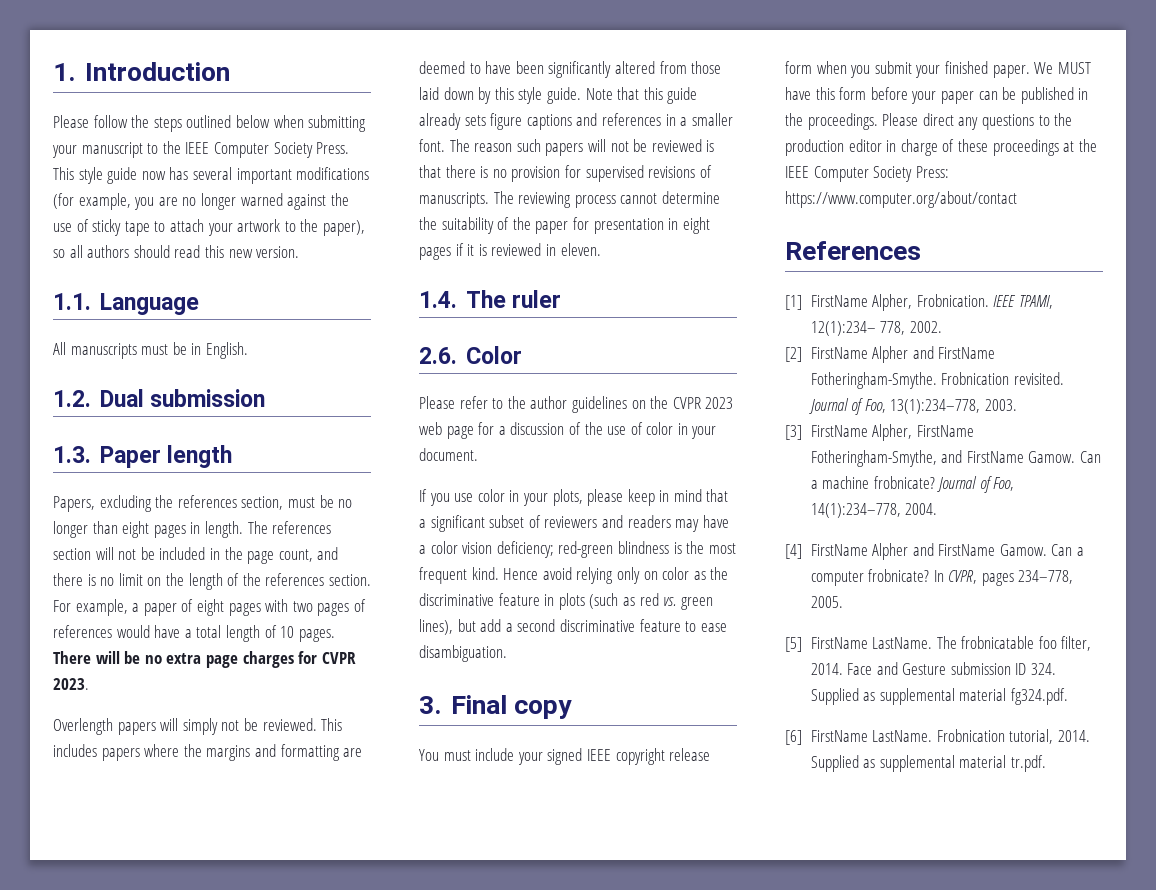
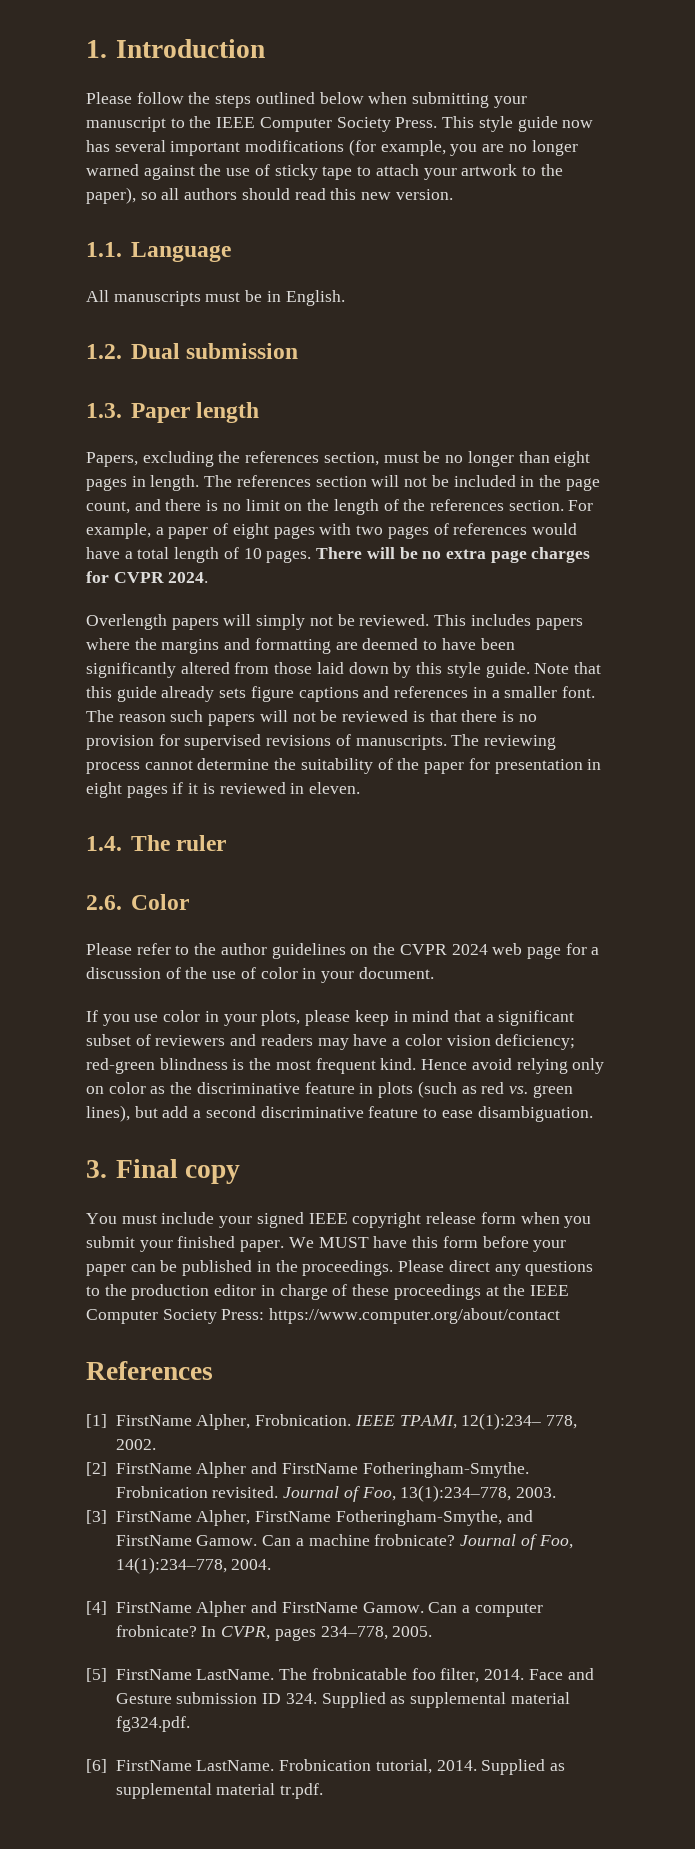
[53,678,89,690] 2023. -> [168,572,209,583] 2024.
[705,397,734,409] 2023 -> [451,944,488,955] 2024

